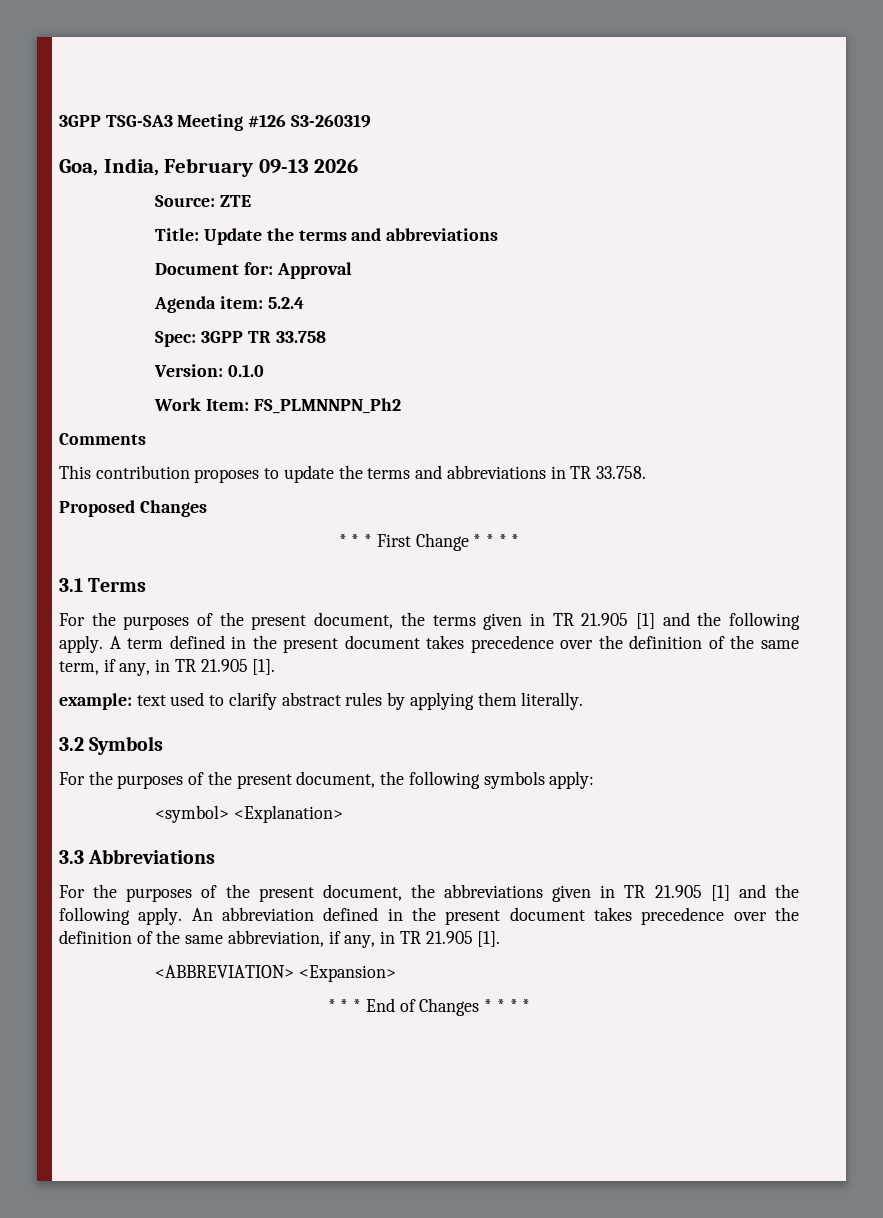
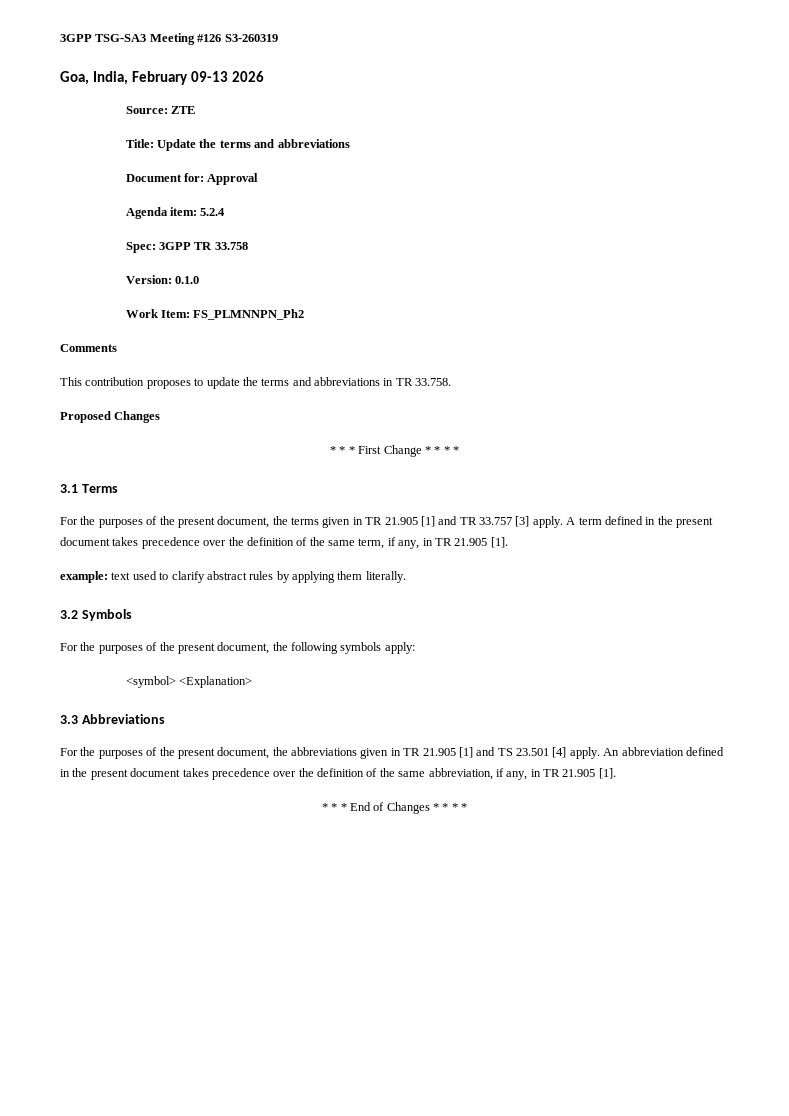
[697,612,800,630] the following -> [459,516,530,527] TR 33.757 [3]
[774,884,799,898] [59,907,130,925] the following -> [497,747,567,758] TS 23.501 [4]
[155,965,397,982] // <ABBREVIATION> <Expansion> -> (616, 773) none

